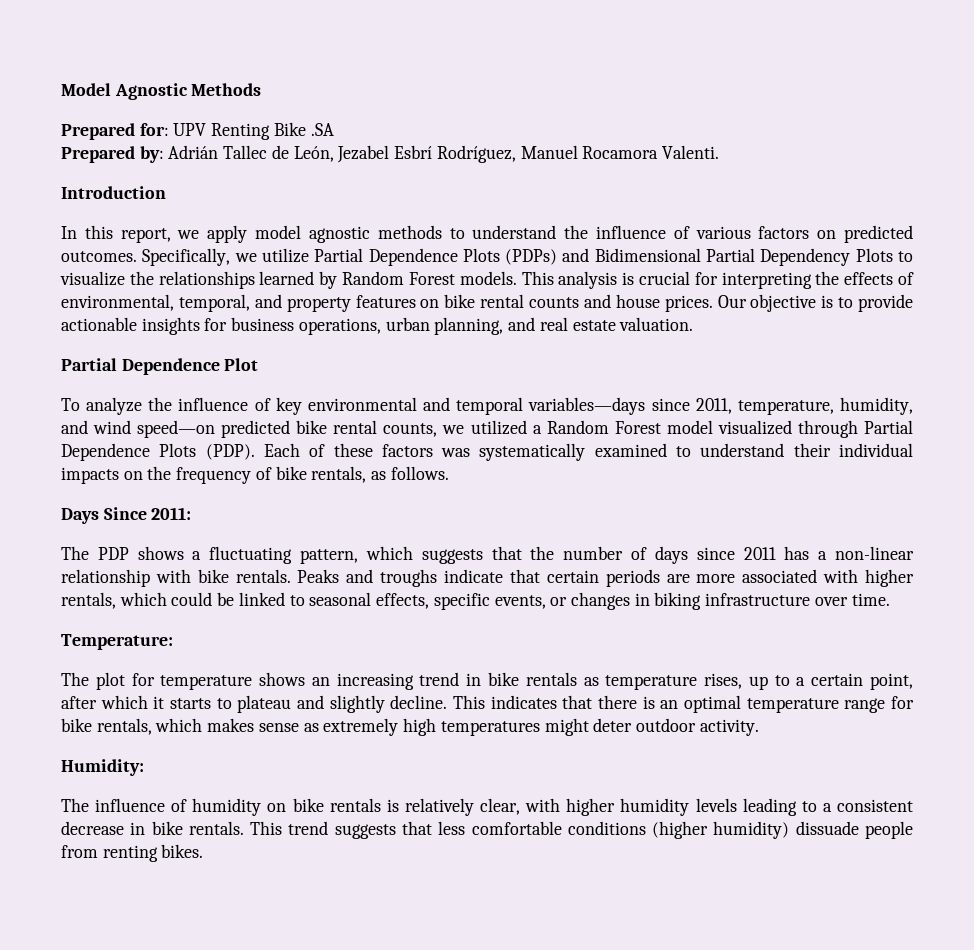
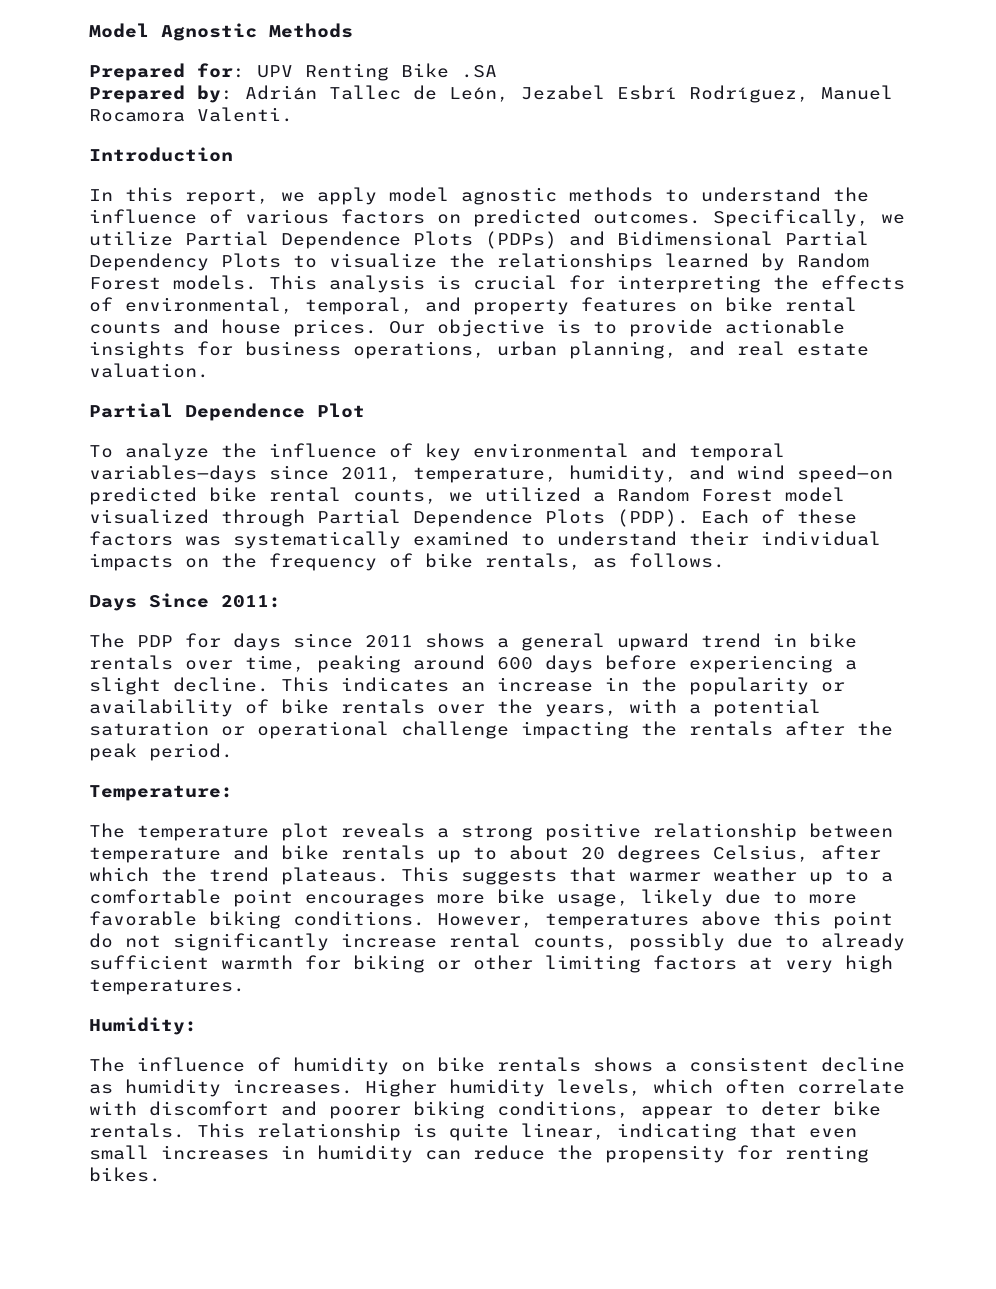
[137,546,915,564] [61,569,915,587] [61,592,890,610] [61,634,173,650] [61,672,914,690] [61,695,914,713] [61,718,759,736] shows a fluctuating pattern, which suggests that the number of days since 2011 has a non-linear relationship with bike rentals. Peaks and troughs indicate that certain periods are more associated with higher rentals, which could be linked to seasonal effects, specific events, or changes in biking infrastructure over time. // Temperature: // The plot for temperature shows an increasing trend in bike rentals as temperature rises, up to a certain point, after which it starts to plateau and slightly decline. This indicates that there is an optimal temperature range for bike rentals, which makes sense as extremely high temperatures might deter outdoor activity. -> [185,633,857,651] [89,655,857,673] [89,677,845,695] [89,699,821,717] [89,721,893,739] [89,743,233,761] [89,785,233,801] [89,823,893,841] [89,845,881,863] [89,867,893,885] [89,889,857,907] [89,911,893,929] [89,933,905,951] [89,955,893,973] [89,979,245,995] for days since 2011 shows a general upward trend in bike rentals over time, peaking around 600 days before experiencing a slight decline. This indicates an increase in the popularity or availability of bike rentals over the years, with a potential saturation or operational challenge impacting the rentals after the peak period. // Temperature: // The temperature plot reveals a strong positive relationship between temperature and bike rentals up to about 20 degrees Celsius, after which the trend plateaus. This suggests that warmer weather up to a comfortable point encourages more bike usage, likely due to more favorable biking conditions. However, temperatures above this point do not significantly increase rental counts, possibly due to already sufficient warmth for biking or other limiting factors at very high temperatures.
[386,798,914,816] [61,821,914,839] [61,845,98,858] is relatively clear, with higher humidity levels leading to a consistent decrease in bike rentals. This trend suggests that less comfortable conditions (higher humidity) dissuade people from -> [593,1057,905,1072] [89,1079,905,1097] [89,1101,881,1119] [89,1123,857,1141] [89,1145,773,1163] shows a consistent decline as humidity increases. Higher humidity levels, which often correlate with discomfort and poorer biking conditions, appear to deter bike rentals. This relationship is quite linear, indicating that even small increases in humidity can reduce the propensity for

